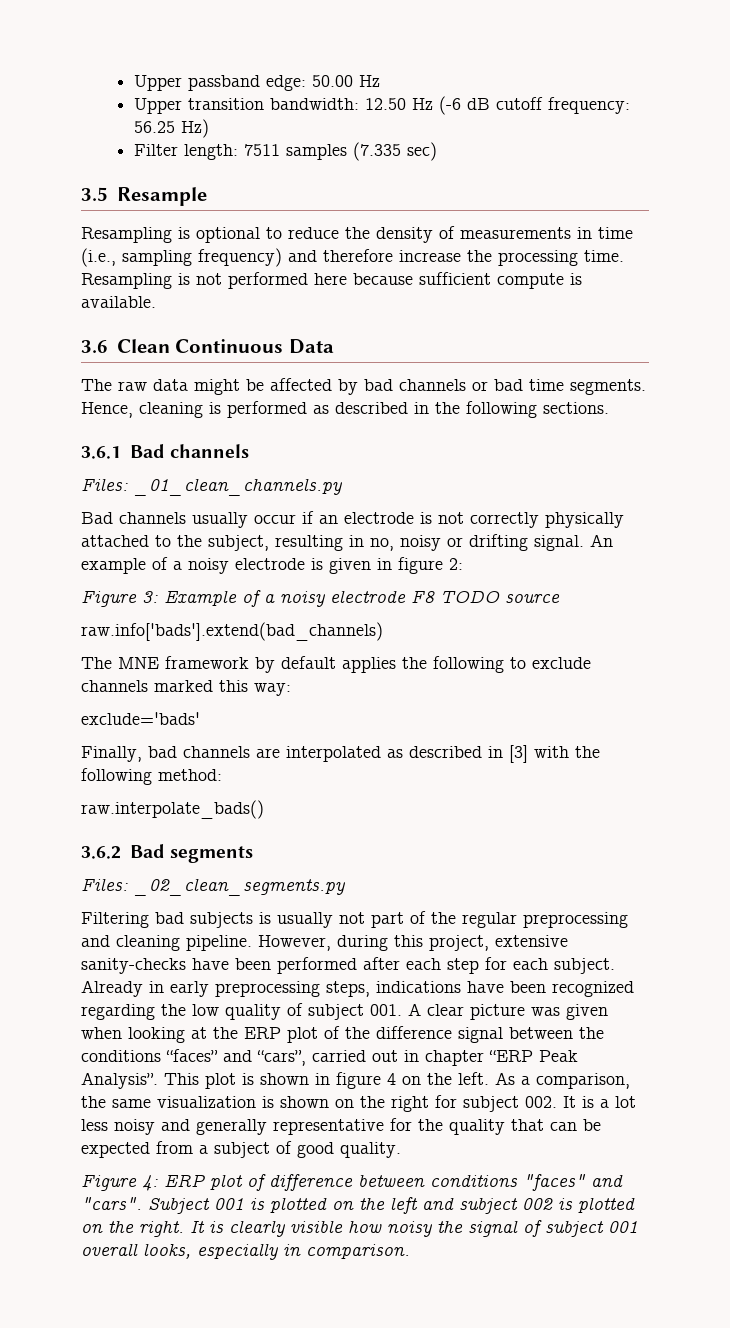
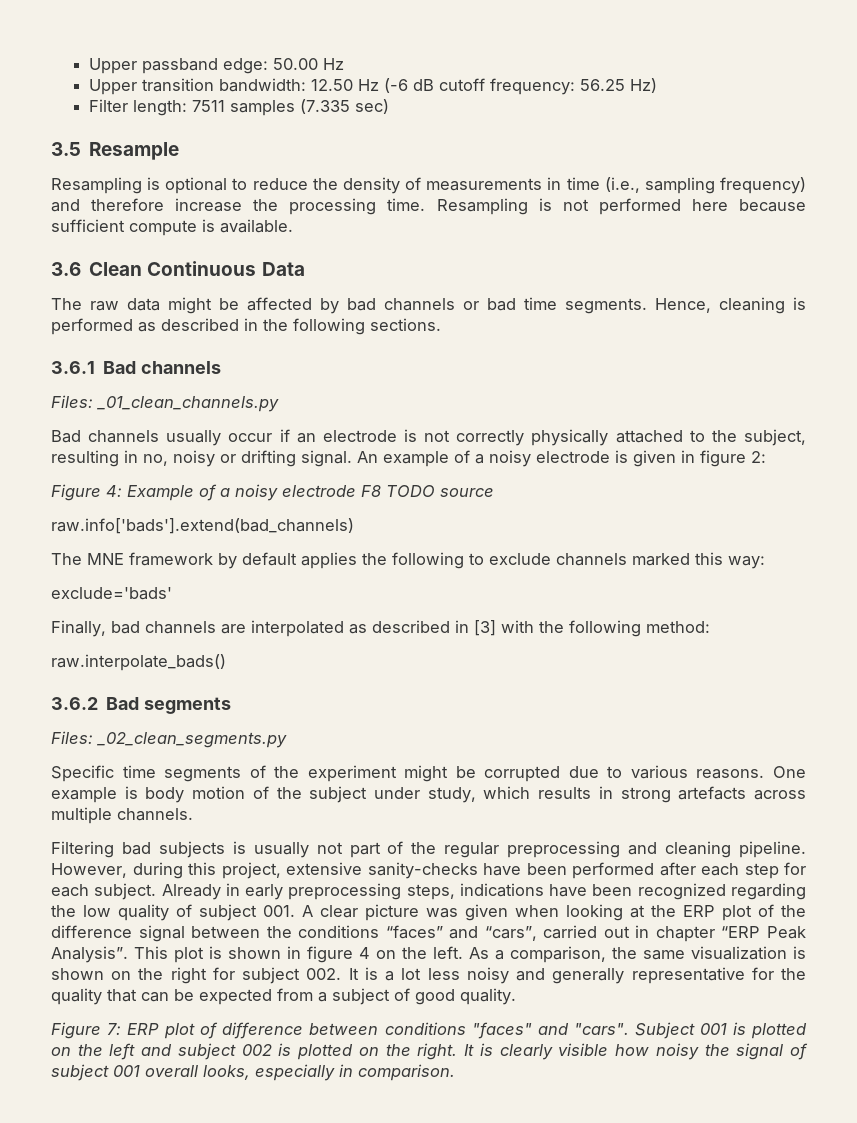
[142,591,158,603] 3: -> [106,485,122,497] 4:
(345, 887) none -> [51,765,806,782] [51,786,806,803] [51,807,193,824] // Specific time segments of the experiment might be corrupted due to various reasons. One example is body motion of the subject under study, which results in strong artefacts across multiple channels.
[142,1175,158,1191] 4: -> [107,1023,122,1035] 7:

